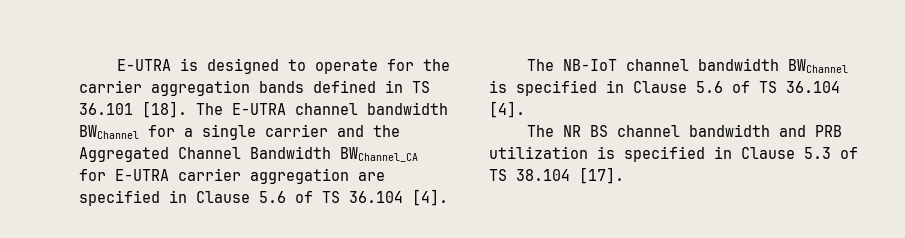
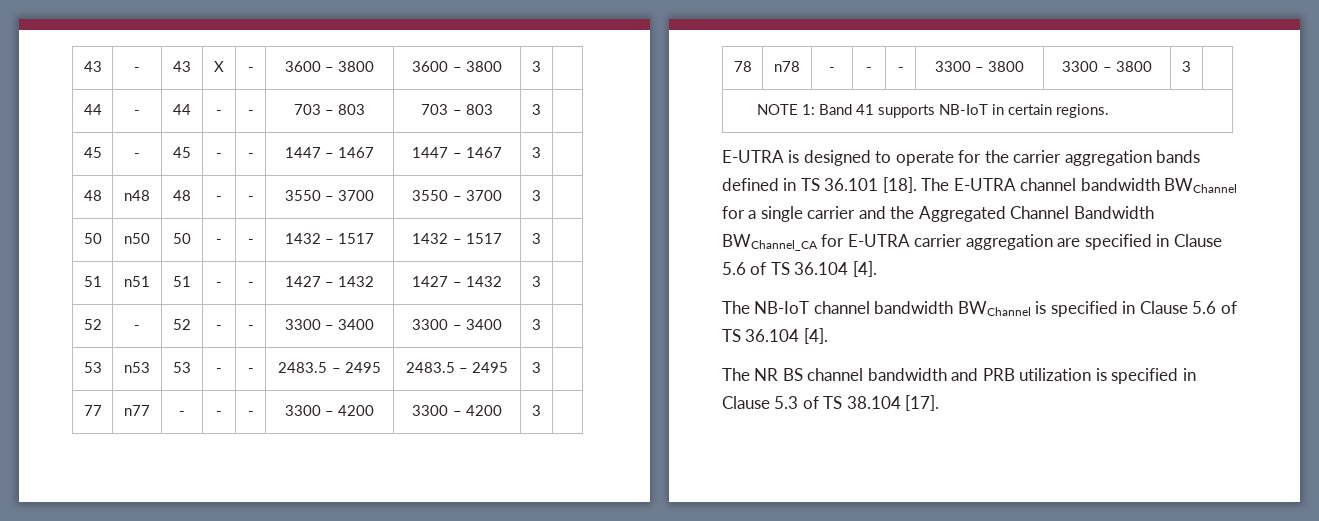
(116, 65) none -> [83,61,102,72] [134,67,140,72] [173,61,191,72] [214,61,224,72] [247,67,254,72] [284,61,375,72] [412,61,502,72] [532,61,541,72] [83,104,102,115] [134,110,140,115] [173,104,191,115] [216,110,222,115] [247,110,254,115] [293,104,366,115] [421,104,493,115] [532,104,541,115] [83,147,102,158] [134,153,140,158] [173,147,191,158] [216,153,222,158] [247,153,254,158] [284,147,375,158] [412,147,502,158] [532,147,541,158] [83,190,102,201] [124,190,150,201] [173,190,191,201] [216,196,222,201] [247,196,254,201] [284,190,375,201] [412,190,502,201] [532,190,541,201] [83,233,102,244] [124,233,150,244] [173,233,191,244] [216,239,222,244] [247,239,254,244] [284,233,375,244] [412,233,502,244] [532,233,541,244] [83,276,102,287] [124,276,150,287] [173,276,191,287] [216,282,222,287] [247,282,254,287] [284,276,375,287] [412,276,502,287] [532,276,541,287] [83,319,102,330] [134,325,140,330] [173,319,191,330] [216,325,222,330] [247,325,254,330] [284,319,375,330] [412,319,502,330] [532,319,541,330] [83,362,102,373] [124,362,150,373] [173,362,191,373] [216,368,222,373] [247,368,254,373] [278,362,381,373] [405,362,509,373] [532,362,541,373] [83,405,102,416] [124,405,150,416] [179,411,185,416] [216,411,222,416] [247,411,254,416] [284,405,375,416] [412,405,502,416] [532,405,541,416] [733,61,752,72] [774,61,800,72] [829,67,835,72] [866,67,872,72] [897,67,904,72] [934,61,1025,72] [1062,61,1152,72] [1182,61,1191,72] [757,104,1110,118] 43 | - | 43 | X | - | 3600 – 3800 | 3600 – 3800 | 3 | // 44 | - | 44 | - | - | 703 – 803 | 703 – 803 | 3 | // 45 | - | 45 | - | - | 1447 – 1467 | 1447 – 1467 | 3 | // 48 | n48 | 48 | - | - | 3550 – 3700 | 3550 – 3700 | 3 | // 50 | n50 | 50 | - | - | 1432 – 1517 | 1432 – 1517 | 3 | // 51 | n51 | 51 | - | - | 1427 – 1432 | 1427 – 1432 | 3 | // 52 | - | 52 | - | - | 3300 – 3400 | 3300 – 3400 | 3 | // 53 | n53 | 53 | - | - | 2483.5 – 2495 | 2483.5 – 2495 | 3 | // 77 | n77 | - | - | - | 3300 – 4200 | 3300 – 4200 | 3 | // 78 | n78 | - | - | - | 3300 – 3800 | 3300 – 3800 | 3 | // NOTE 1: Band 41 supports NB-IoT in certain regions. //

